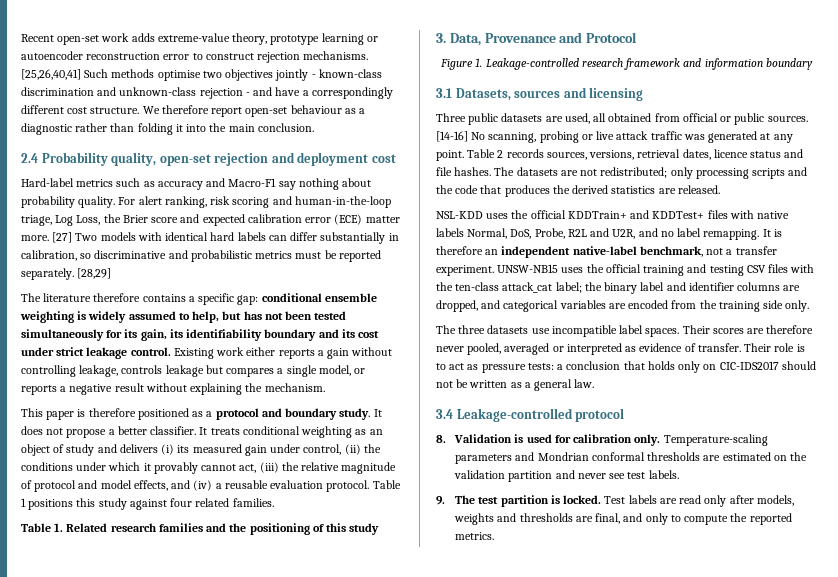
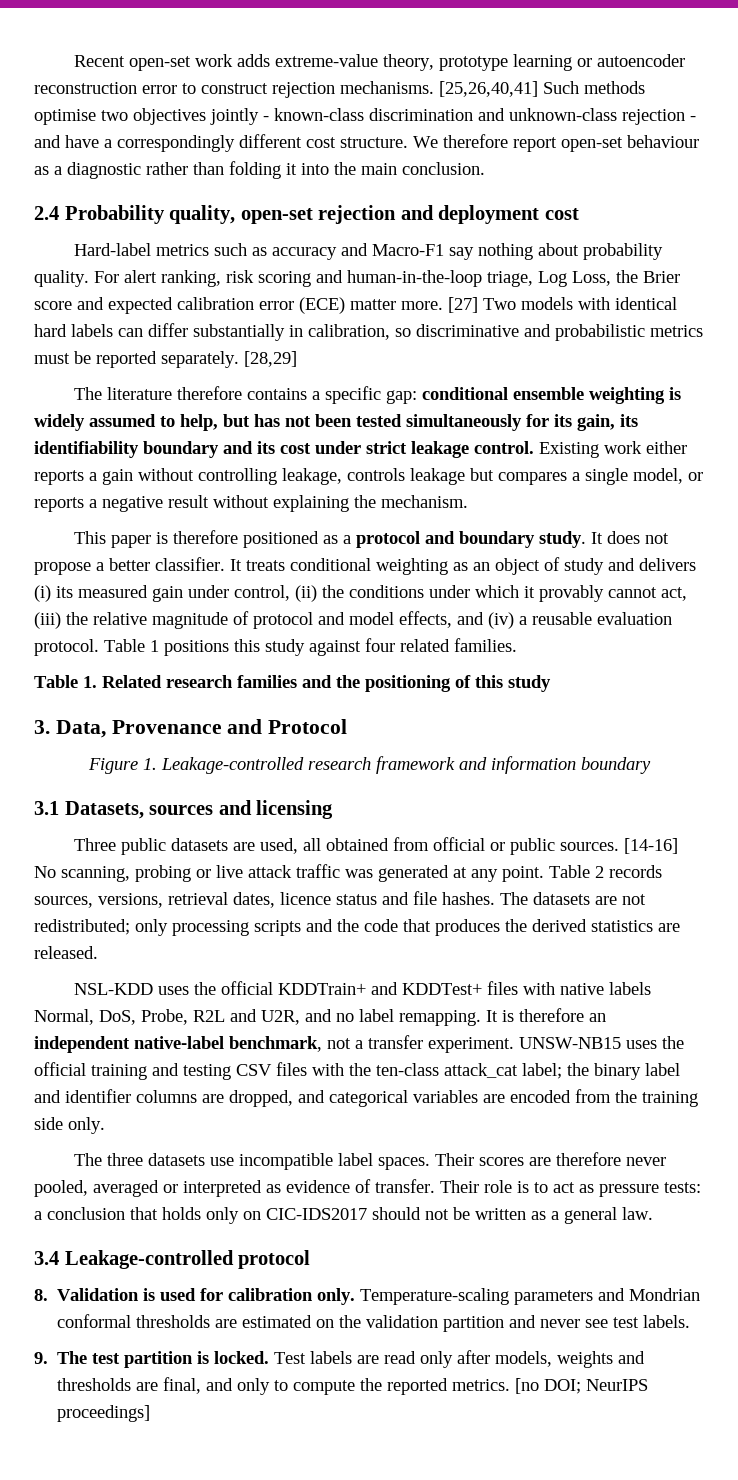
(495, 536) none -> [515,1378,649,1394] [57,1405,151,1422] [no DOI; NeurIPS proceedings]

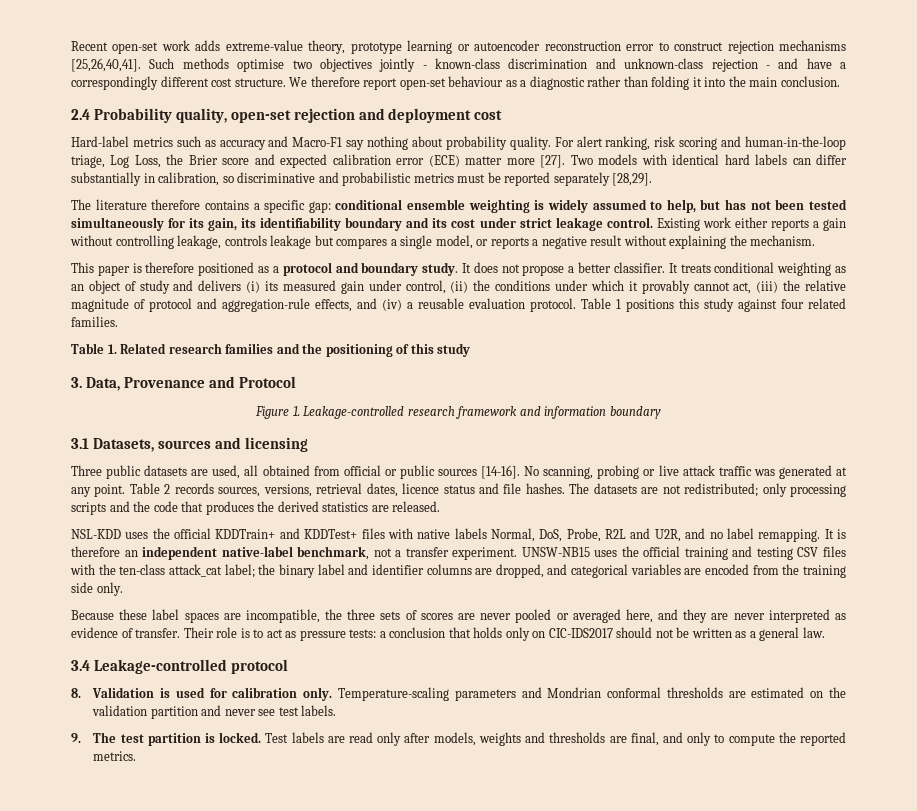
[340,81,538,97] mechanisms. [25,26,40,41] -> [779,40,847,51] [71,58,141,72] mechanisms [25,26,40,41].
[401,297,478,313] more. [27] -> [506,155,566,168] more [27].
[161,351,297,368] separately. [28,29] -> [553,172,653,186] separately [28,29].
[349,612,394,625] model -> [222,298,310,312] aggregation-rule
[559,838,678,854] sources. [14-16] -> [437,465,521,479] sources [14-16].
[73,1152,666,1170] [34,1180,178,1197] The three datasets use incompatible label spaces. Their scores are therefore never pooled, averaged or -> [71,609,765,623] Because these label spaces are incompatible, the three sets of scores are never pooled or averaged here, and they are never
[515,1378,649,1394] [57,1405,151,1422] [no DOI; NeurIPS proceedings] -> (137, 756) none

